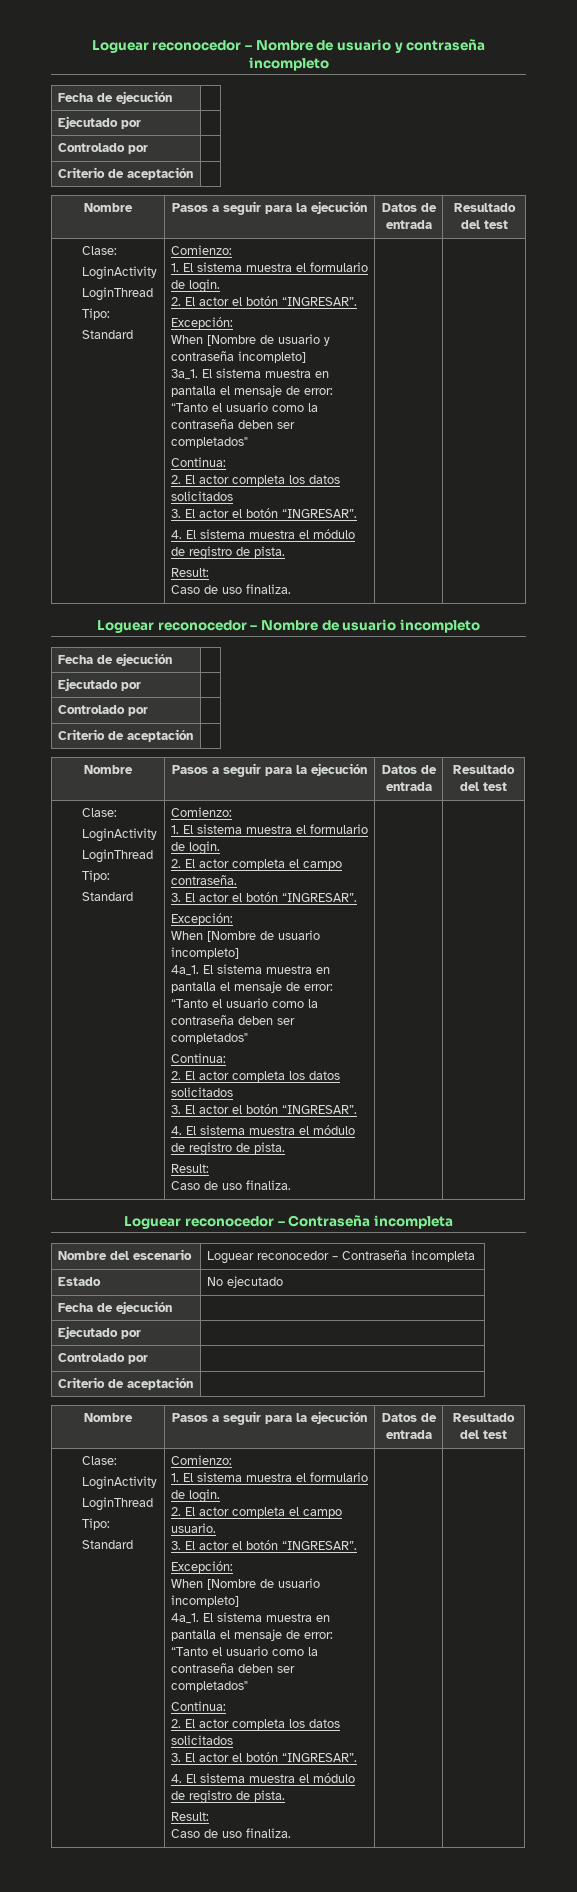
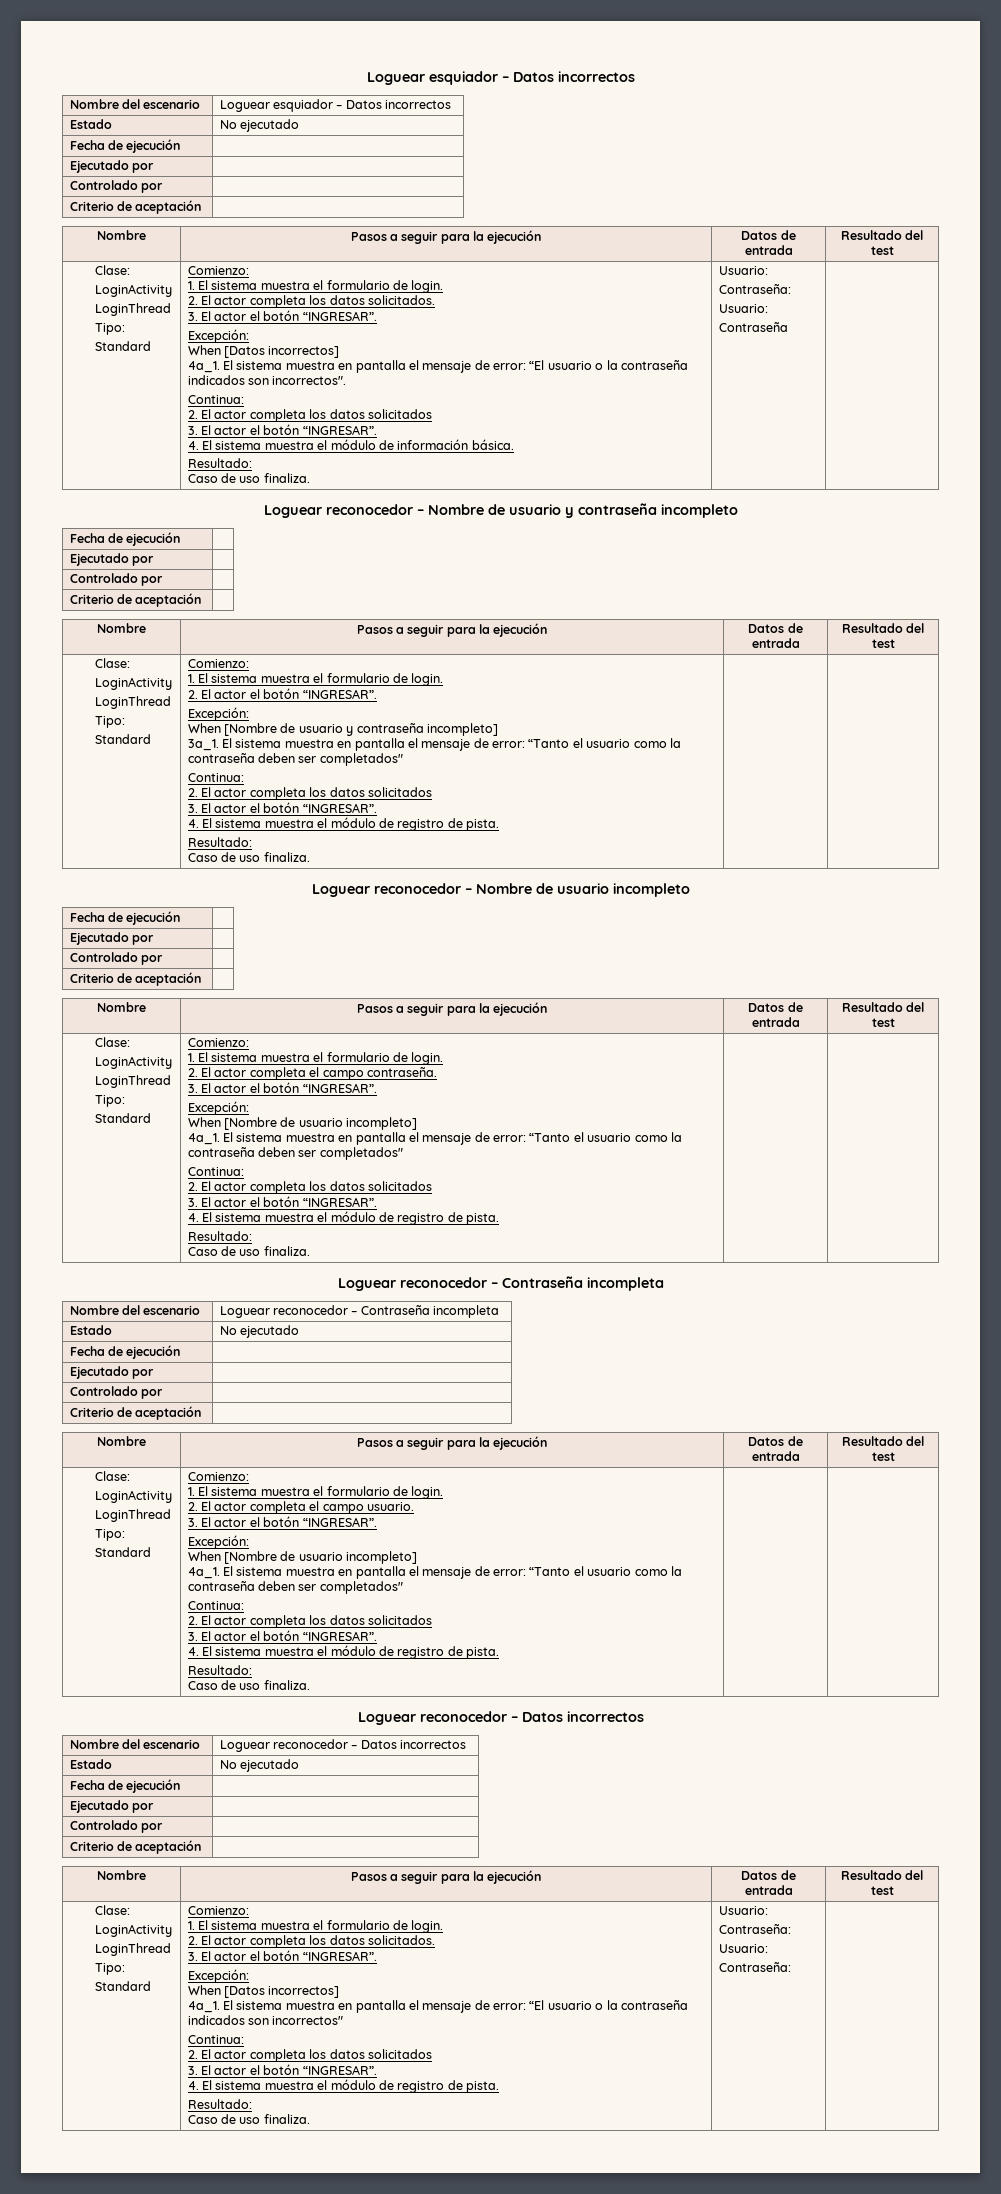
[91,40,149,53] Loguear -> [366,71,635,85] [69,99,201,109] [219,99,452,112] [69,119,112,129] [219,119,300,132] [69,139,181,153] [69,160,155,173] [69,180,164,193] [69,200,202,214] [97,230,146,240] [350,230,542,244] [741,230,796,240] [744,245,793,255] [840,230,924,240] [870,246,894,255] [95,265,131,275] [95,284,173,297] [95,303,172,316] [95,323,126,335] [95,341,152,351] [187,266,249,275] [187,280,444,293] [187,295,435,308] [187,310,377,321] [187,329,249,343] [187,345,340,358] [187,360,688,373] [187,375,347,385] [187,395,244,404] [187,409,432,422] [187,424,377,435] [187,439,514,450] [187,458,252,468] [187,473,310,483] [718,266,768,275] [718,284,791,294] [718,304,768,313] [718,322,788,332] [263,505,322,518] Loguear esquiador – Datos incorrectos // Nombre del escenario | Loguear esquiador – Datos incorrectos // Estado | No ejecutado // Fecha de ejecución | // Ejecutado por | // Controlado por | // Criterio de aceptación | // Nombre | Pasos a seguir para la ejecución | Datos de entrada | Resultado del test // Clase: // LoginActivity // LoginThread // Tipo: // Standard | Comienzo: // 1. El sistema muestra el formulario de login. // 2. El actor completa los datos solicitados. // 3. El actor el botón “INGRESAR”. // Excepción: // When [Datos incorrectos] // 4a_1. El sistema muestra en pantalla el mensaje de error: “El usuario o la contraseña indicados son incorrectos". // Continua: // 2. El actor completa los datos solicitados // 3. El actor el botón “INGRESAR”. // 4. El sistema muestra el módulo de información básica. // Resultado: // Caso de uso finaliza. | Usuario: // Contraseña: // Usuario: // Contraseña | // Loguear
[170,568,209,577] Result: -> [187,837,252,847] Resultado:
[170,1164,209,1173] Result: -> [187,1231,252,1241] Resultado:
[170,1812,209,1821] [170,1828,291,1838] Result: // Caso de uso finaliza. | | -> [187,1665,252,1675] [187,1680,310,1690] [357,1711,644,1725] [69,1739,201,1749] [219,1739,467,1752] [69,1759,112,1769] [219,1759,300,1772] [69,1779,181,1793] [69,1800,155,1813] [69,1820,164,1833] [69,1840,202,1854] [97,1870,146,1880] [350,1870,542,1884] [741,1870,796,1880] [744,1885,793,1895] [840,1870,924,1880] [870,1886,894,1895] [95,1905,131,1915] [95,1924,173,1937] [95,1943,172,1956] [95,1963,126,1975] [95,1981,152,1991] [187,1906,249,1915] [187,1920,444,1933] [187,1935,435,1948] [187,1950,377,1961] [187,1969,249,1983] [187,1985,340,1998] [187,2000,688,2013] [187,2015,344,2025] [187,2035,244,2044] [187,2049,432,2062] [187,2064,377,2075] [187,2079,500,2093] [187,2099,252,2109] [187,2114,310,2124] [718,1906,768,1915] [718,1924,791,1934] [718,1944,768,1953] [718,1962,791,1972] Resultado: // Caso de uso finaliza. | | // Loguear reconocedor – Datos incorrectos // Nombre del escenario | Loguear reconocedor – Datos incorrectos // Estado | No ejecutado // Fecha de ejecución | // Ejecutado por | // Controlado por | // Criterio de aceptación | // Nombre | Pasos a seguir para la ejecución | Datos de entrada | Resultado del test // Clase: // LoginActivity // LoginThread // Tipo: // Standard | Comienzo: // 1. El sistema muestra el formulario de login. // 2. El actor completa los datos solicitados. // 3. El actor el botón “INGRESAR”. // Excepción: // When [Datos incorrectos] // 4a_1. El sistema muestra en pantalla el mensaje de error: “El usuario o la contraseña indicados son incorrectos" // Continua: // 2. El actor completa los datos solicitados // 3. El actor el botón “INGRESAR”. // 4. El sistema muestra el módulo de registro de pista. // Resultado: // Caso de uso finaliza. | Usuario: // Contraseña: // Usuario: // Contraseña: |

